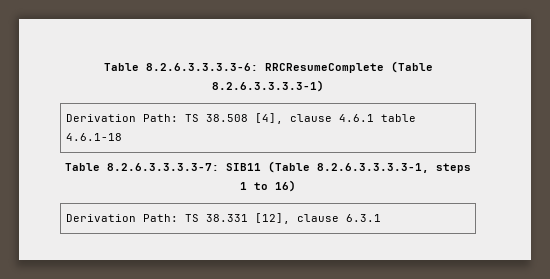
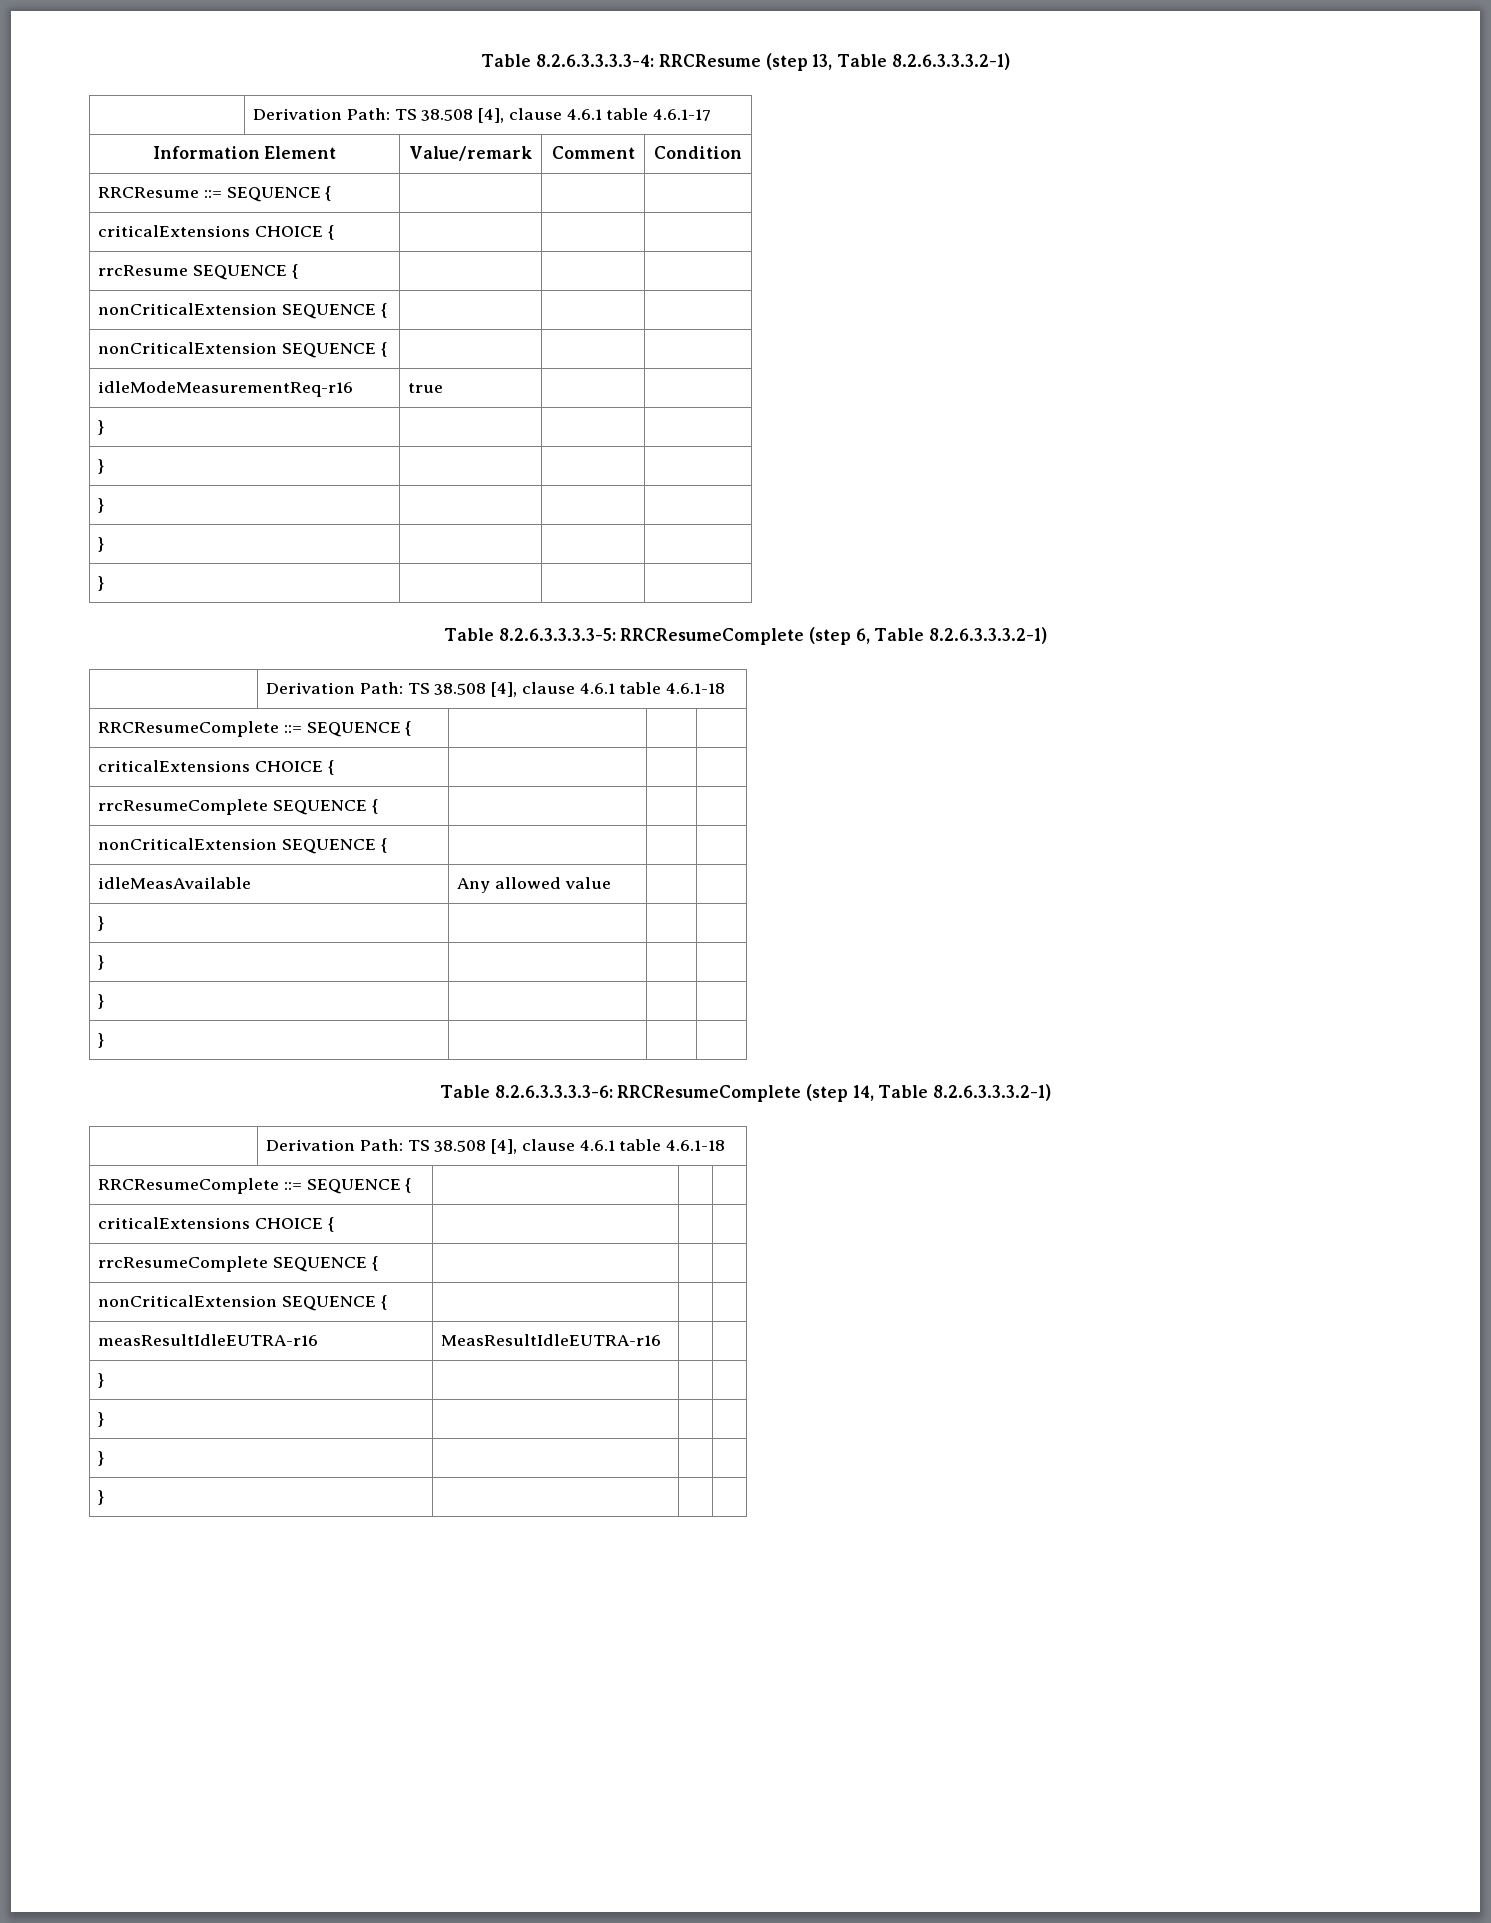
[103,61,433,73] [212,80,324,92] [66,113,417,124] [66,133,123,141] [65,161,471,173] [240,180,296,192] [66,213,382,224] Table 8.2.6.3.3.3.3-6: RRCResumeComplete (Table 8.2.6.3.3.3.3-1) // Derivation Path: TS 38.508 [4], clause 4.6.1 table 4.6.1-18 // Table 8.2.6.3.3.3.3-7: SIB11 (Table 8.2.6.3.3.3.3-1, steps 1 to 16) // Derivation Path: TS 38.331 [12], clause 6.3.1 -> [481,53,1010,71] [253,108,711,123] [152,146,337,159] [409,146,533,161] [551,146,635,159] [654,146,742,159] [98,186,332,202] [98,225,334,240] [98,264,298,280] [98,303,387,319] [98,342,387,358] [98,381,354,397] [408,383,444,393] [98,420,105,435] [98,459,105,474] [98,498,105,513] [98,537,105,552] [98,576,105,591] [443,627,1048,645] [266,682,725,697] [98,721,412,737] [98,760,334,775] [98,799,378,815] [98,838,387,854] [98,877,252,889] [457,877,611,893] [98,916,105,931] [98,955,105,970] [98,994,105,1009] [98,1033,105,1048] [439,1084,1052,1102] [266,1139,725,1154] [98,1178,412,1194] [98,1217,334,1232] [98,1256,378,1272] [98,1295,387,1311] [98,1334,319,1346] [441,1334,662,1346] [98,1373,105,1388] [98,1412,105,1427] [98,1451,105,1466] [98,1490,105,1505] Table 8.2.6.3.3.3.3-4: RRCResume (step 13, Table 8.2.6.3.3.3.2-1) // | Derivation Path: TS 38.508 [4], clause 4.6.1 table 4.6.1-17 // Information Element | Value/remark | Comment | Condition // RRCResume ::= SEQUENCE { | | | // criticalExtensions CHOICE { | | | // rrcResume SEQUENCE { | | | // nonCriticalExtension SEQUENCE { | | | // nonCriticalExtension SEQUENCE { | | | // idleModeMeasurementReq-r16 | true | | // } | | | // } | | | // } | | | // } | | | // } | | | // Table 8.2.6.3.3.3.3-5: RRCResumeComplete (step 6, Table 8.2.6.3.3.3.2-1) // | Derivation Path: TS 38.508 [4], clause 4.6.1 table 4.6.1-18 // RRCResumeComplete ::= SEQUENCE { | | | // criticalExtensions CHOICE { | | | // rrcResumeComplete SEQUENCE { | | | // nonCriticalExtension SEQUENCE { | | | // idleMeasAvailable | Any allowed value | | // } | | | // } | | | // } | | | // } | | | // Table 8.2.6.3.3.3.3-6: RRCResumeComplete (step 14, Table 8.2.6.3.3.3.2-1) // | Derivation Path: TS 38.508 [4], clause 4.6.1 table 4.6.1-18 // RRCResumeComplete ::= SEQUENCE { | | | // criticalExtensions CHOICE { | | | // rrcResumeComplete SEQUENCE { | | | // nonCriticalExtension SEQUENCE { | | | // measResultIdleEUTRA-r16 | MeasResultIdleEUTRA-r16 | | // } | | | // } | | | // } | | | // } | | |

